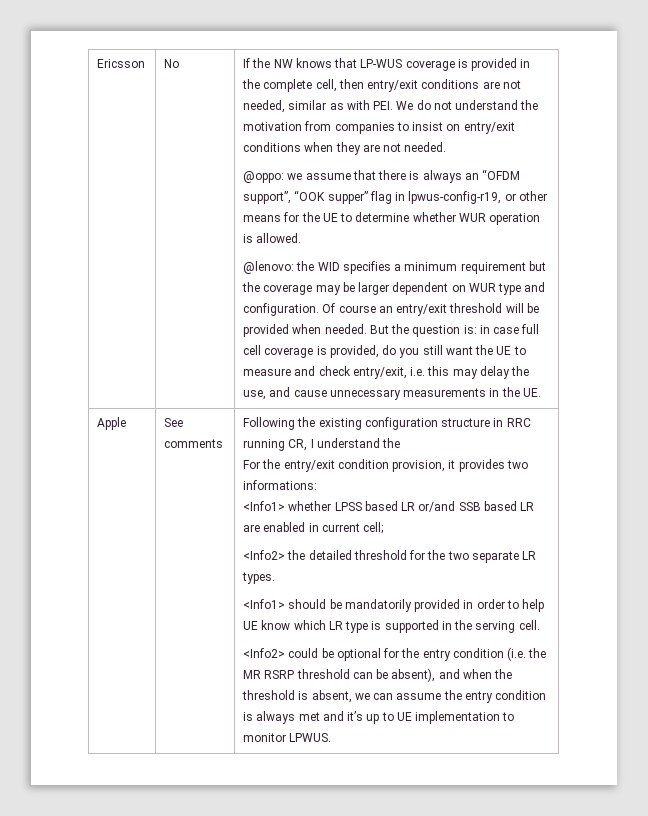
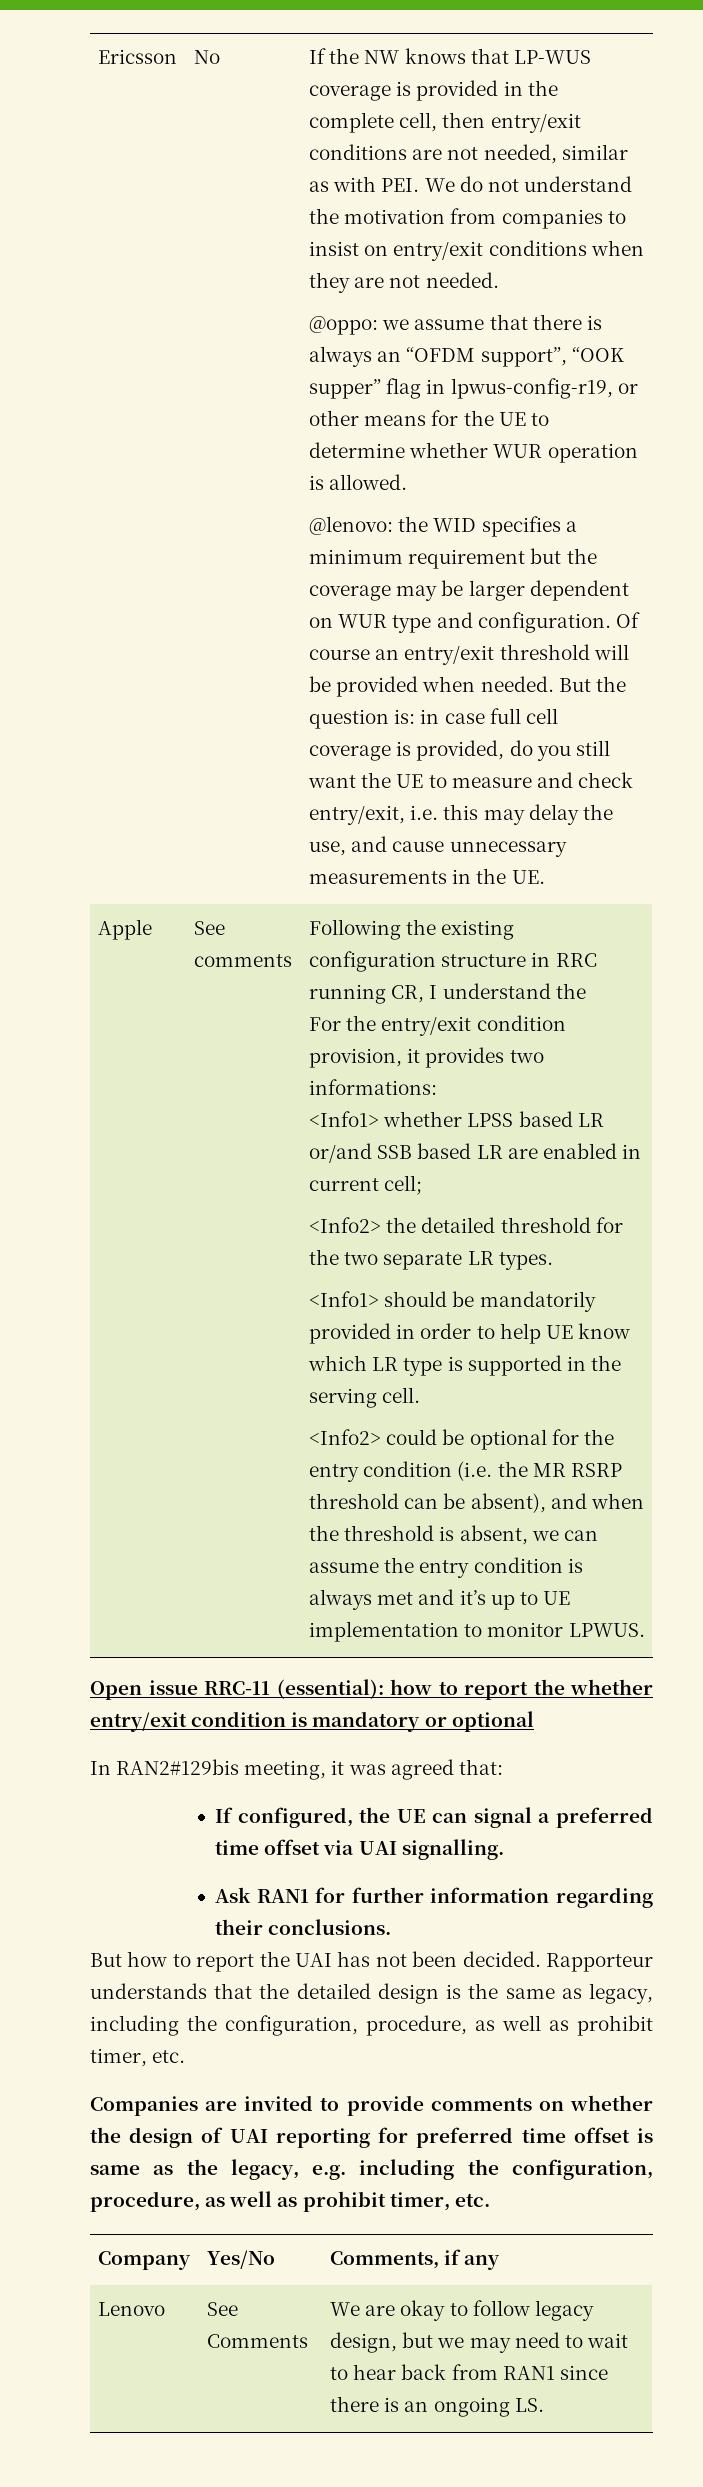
(332, 737) none -> [90,1679,653,1700] [90,1711,534,1732] [90,1759,503,1780] [215,1807,653,1828] [215,1839,504,1860] [215,1887,653,1908] [215,1919,392,1935] [90,1951,653,1972] [90,1983,653,2004] [90,2015,653,2036] [90,2048,186,2067] [90,2095,654,2116] [90,2127,653,2148] [90,2159,653,2180] [90,2191,490,2212] [98,2251,192,2270] [207,2250,276,2269] [330,2249,501,2270] [98,2302,166,2316] [207,2302,239,2316] [207,2334,309,2348] [330,2300,594,2321] [330,2332,628,2353] [330,2364,608,2380] [330,2396,544,2417] // Open issue RRC-11 (essential): how to report the whether entry/exit condition is mandatory or optional // In RAN2#129bis meeting, it was agreed that: // If configured, the UE can signal a preferred time offset via UAI signalling. // Ask RAN1 for further information regarding their conclusions. // But how to report the UAI has not been decided. Rapporteur understands that the detailed design is the same as legacy, including the configuration, procedure, as well as prohibit timer, etc. // Companies are invited to provide comments on whether the design of UAI reporting for preferred time offset is same as the legacy, e.g. including the configuration, procedure, as well as prohibit timer, etc. // Company | Yes/No | Comments, if any // Lenovo | See Comments | We are okay to follow legacy design, but we may need to wait to hear back from RAN1 since there is an ongoing LS.

